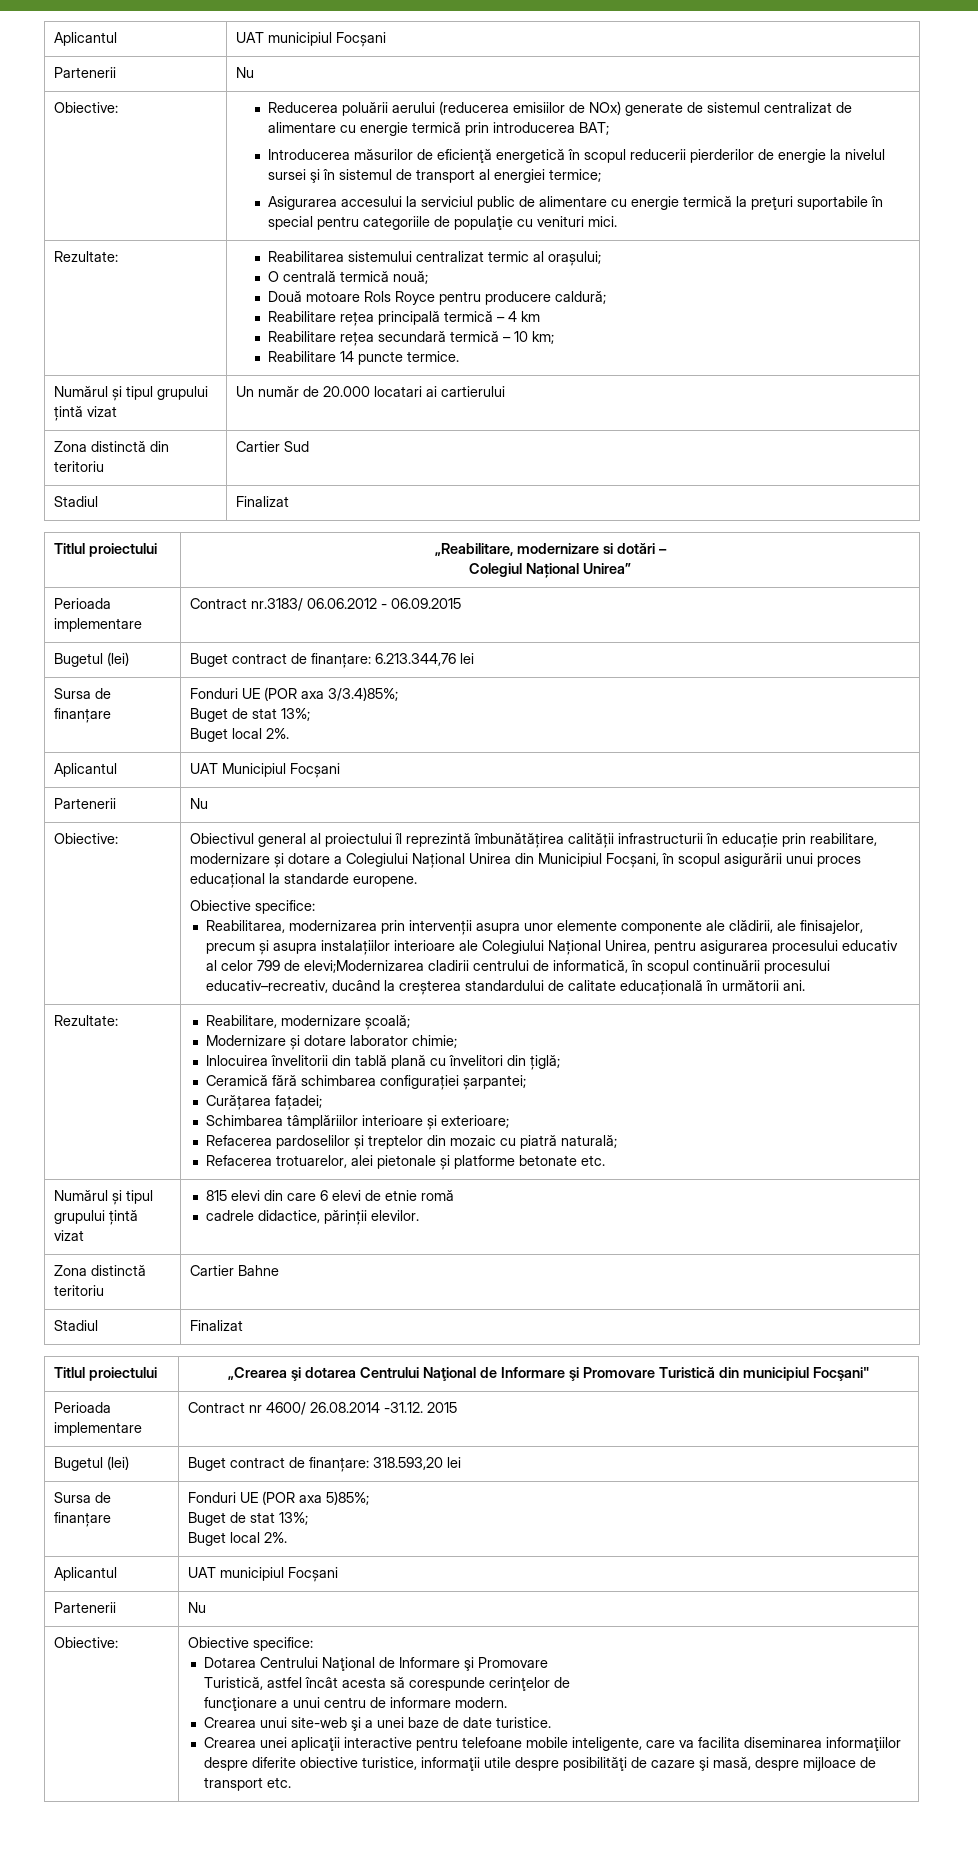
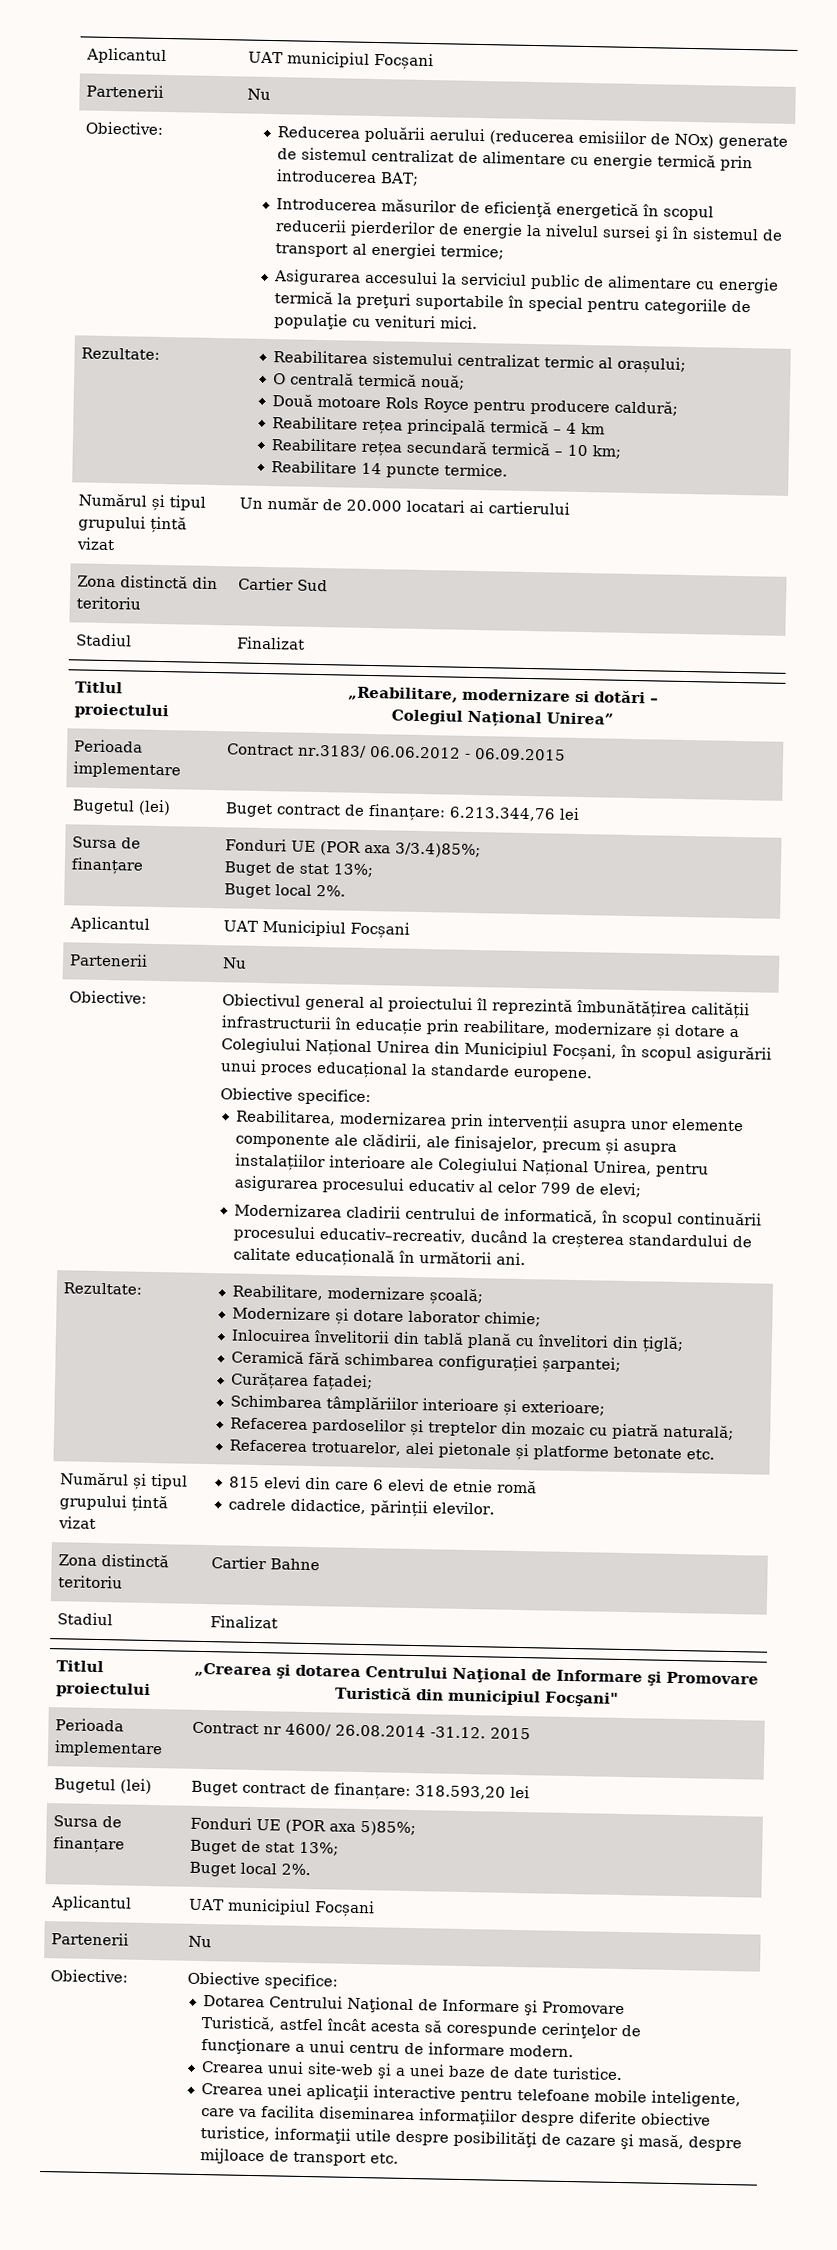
[304,960,425,973] elevi;Modernizarea -> [599,1182,642,1198] [234,1203,343,1218] elevi; // Modernizarea

